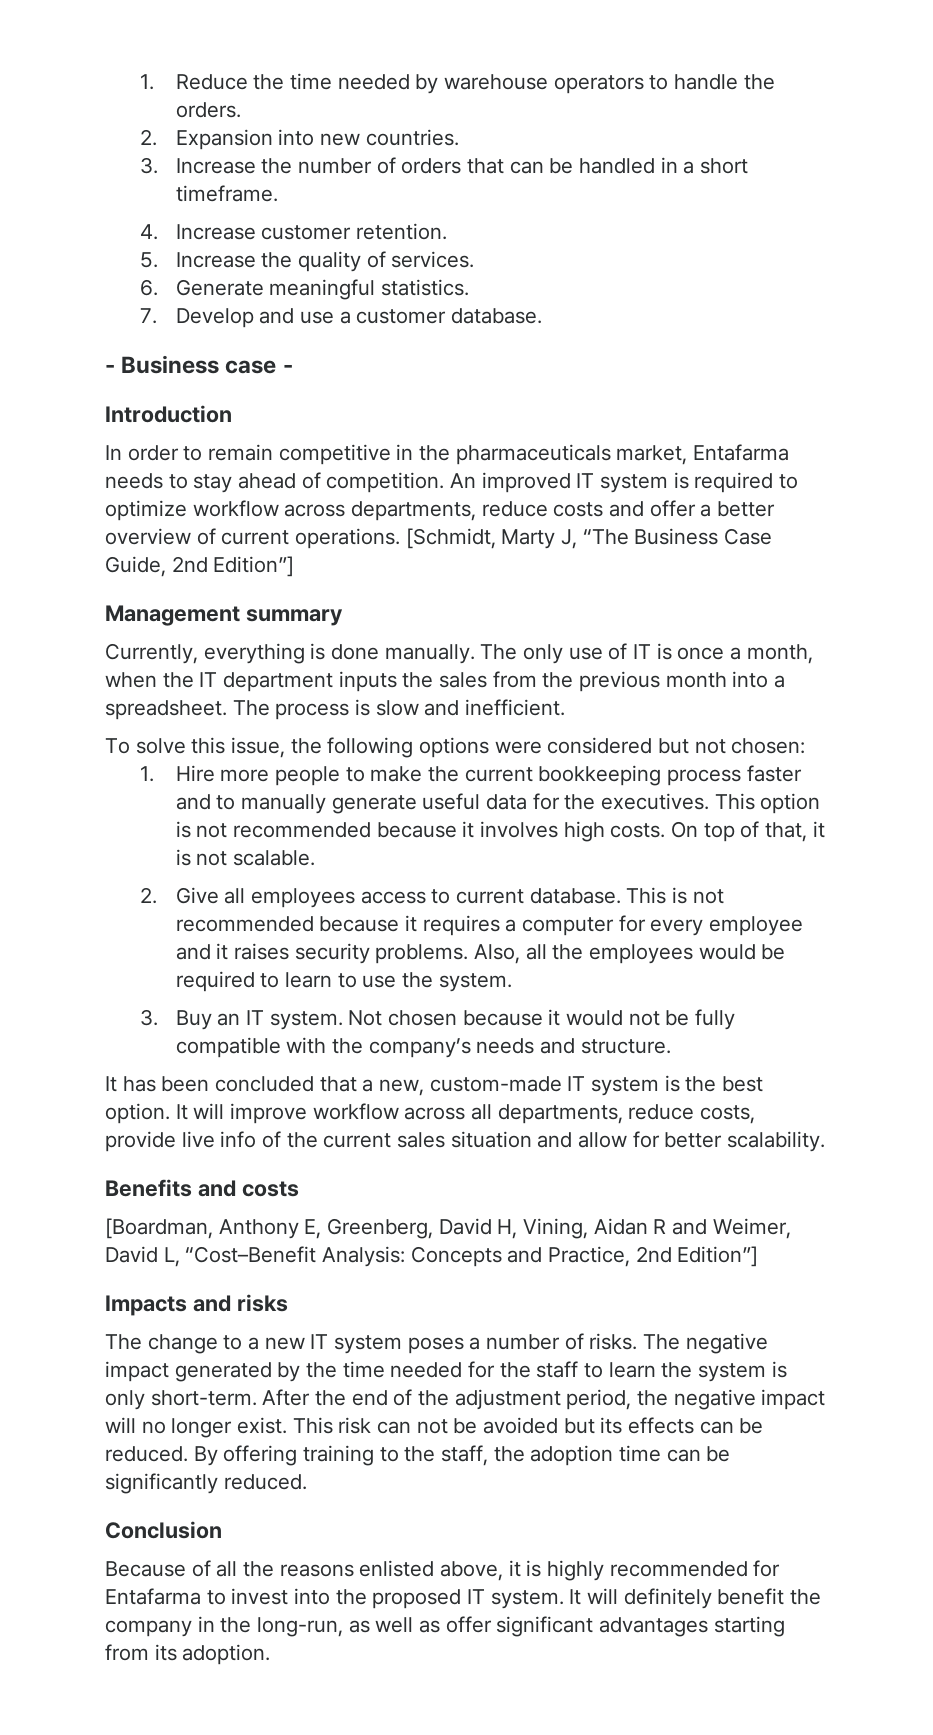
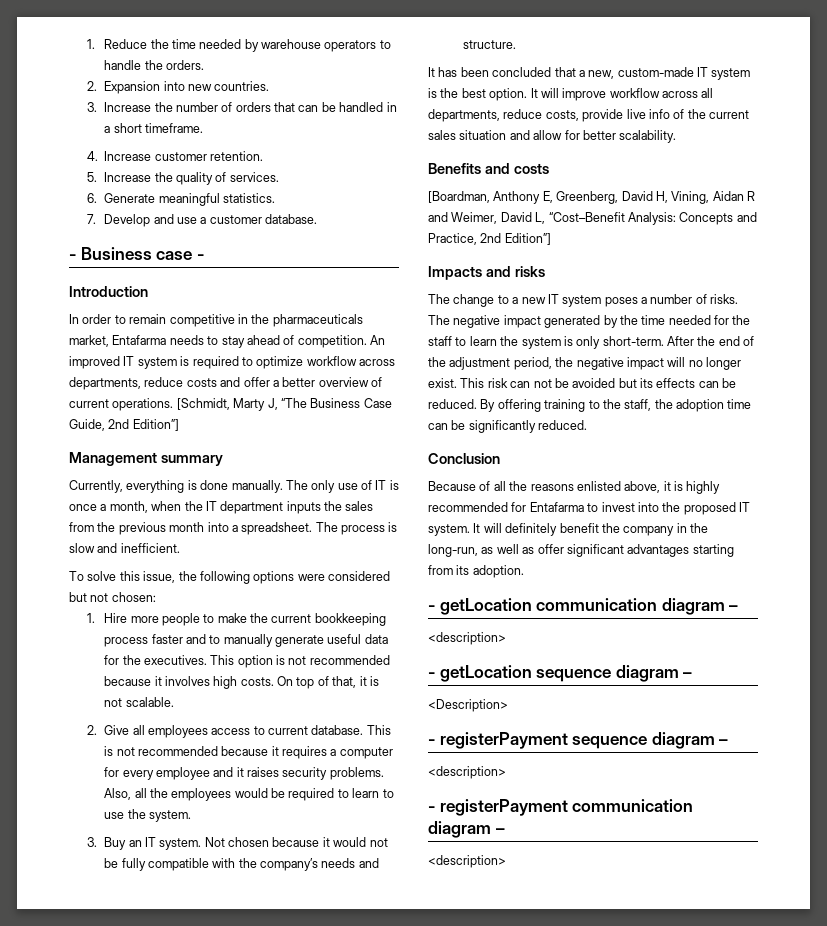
(271, 1654) none -> [428,598,739,615] [428,632,506,645] [428,665,693,682] [428,699,508,712] [428,732,729,749] [428,766,506,779] [428,799,694,816] [428,821,505,838] [428,855,506,868] // - getLocation communication diagram – // <description> // - getLocation sequence diagram – // <Description> // - registerPayment sequence diagram – // <description> // - registerPayment communication diagram – // <description>

